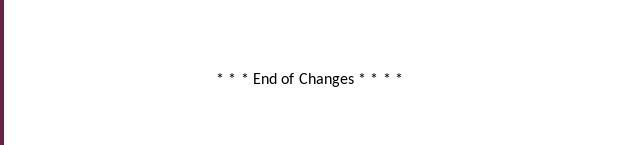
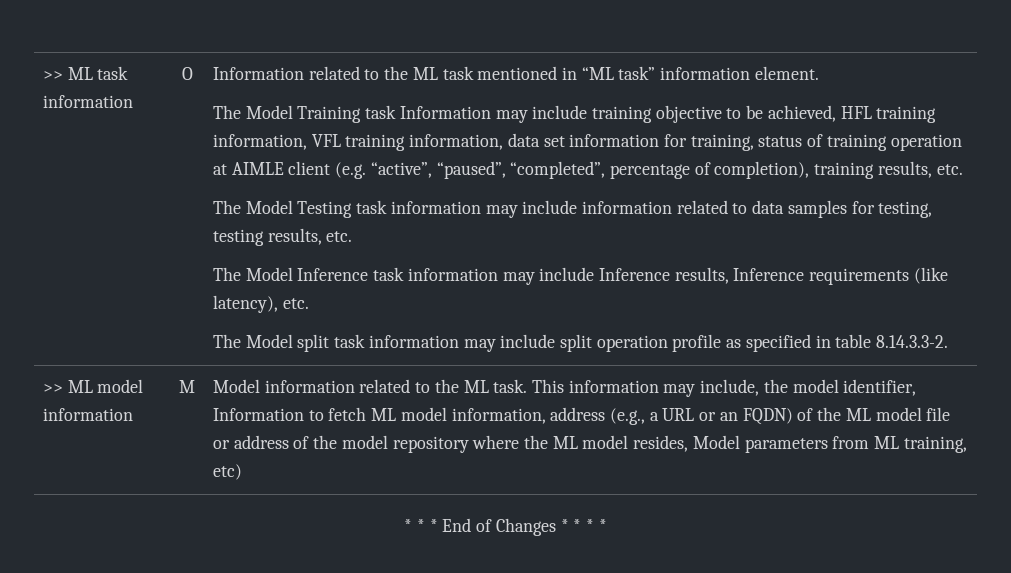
(216, 78) none -> [42,66,129,80] [42,95,133,108] [181,67,193,80] [212,66,819,80] [212,105,937,123] [212,133,962,151] [212,161,963,179] [212,200,933,218] [212,228,353,246] [212,267,948,285] [212,295,309,313] [212,334,949,352] [42,379,144,393] [42,408,133,421] [179,380,195,393] [212,379,917,397] [212,407,951,425] [212,435,967,453] [212,464,242,480] >> ML task information | O | Information related to the ML task mentioned in “ML task” information element. // The Model Training task Information may include training objective to be achieved, HFL training information, VFL training information, data set information for training, status of training operation at AIMLE client (e.g. “active”, “paused”, “completed”, percentage of completion), training results, etc. // The Model Testing task information may include information related to data samples for testing, testing results, etc. // The Model Inference task information may include Inference results, Inference requirements (like latency), etc. // The Model split task information may include split operation profile as specified in table 8.14.3.3-2. // >> ML model information | M | Model information related to the ML task. This information may include, the model identifier, Information to fetch ML model information, address (e.g., a URL or an FQDN) of the ML model file or address of the model repository where the ML model resides, Model parameters from ML training, etc) //

